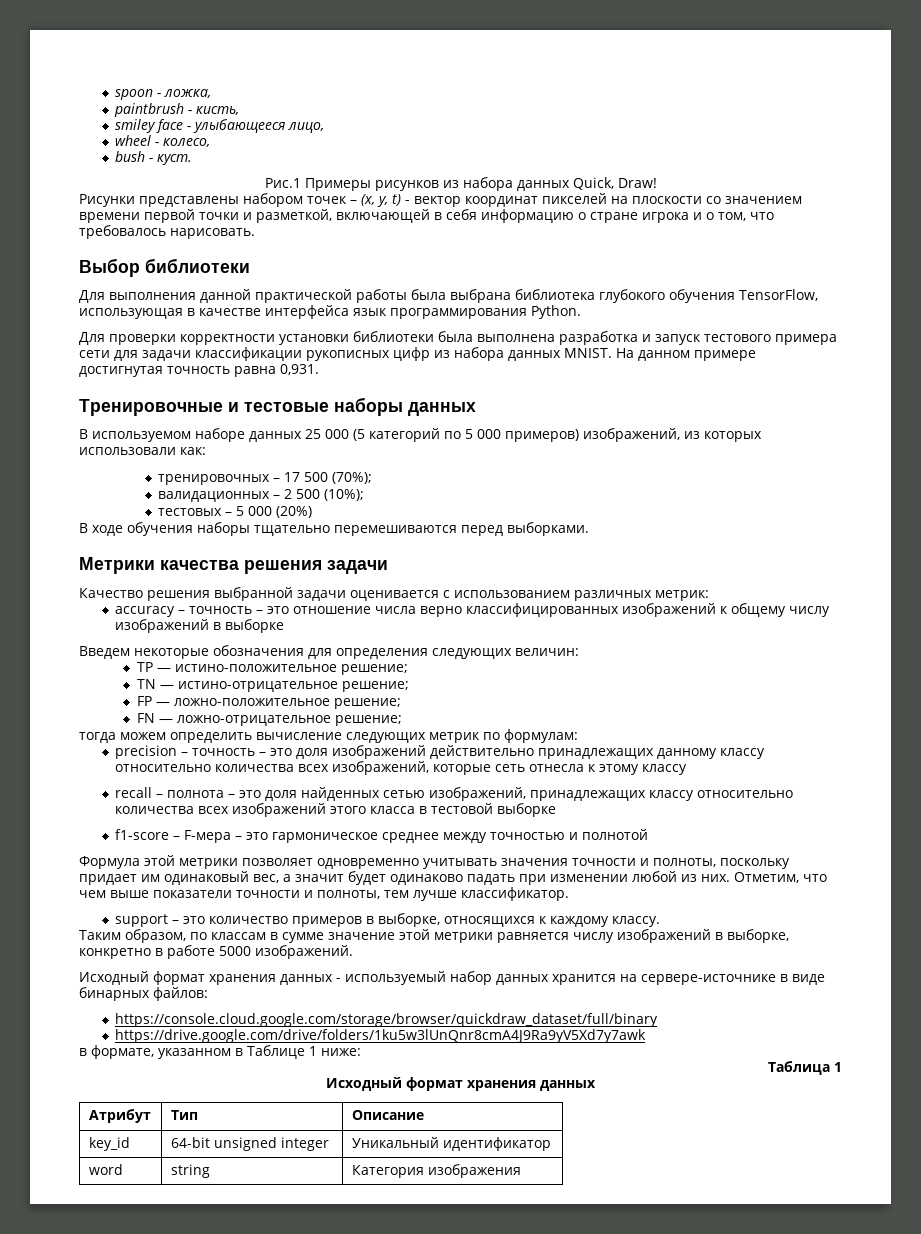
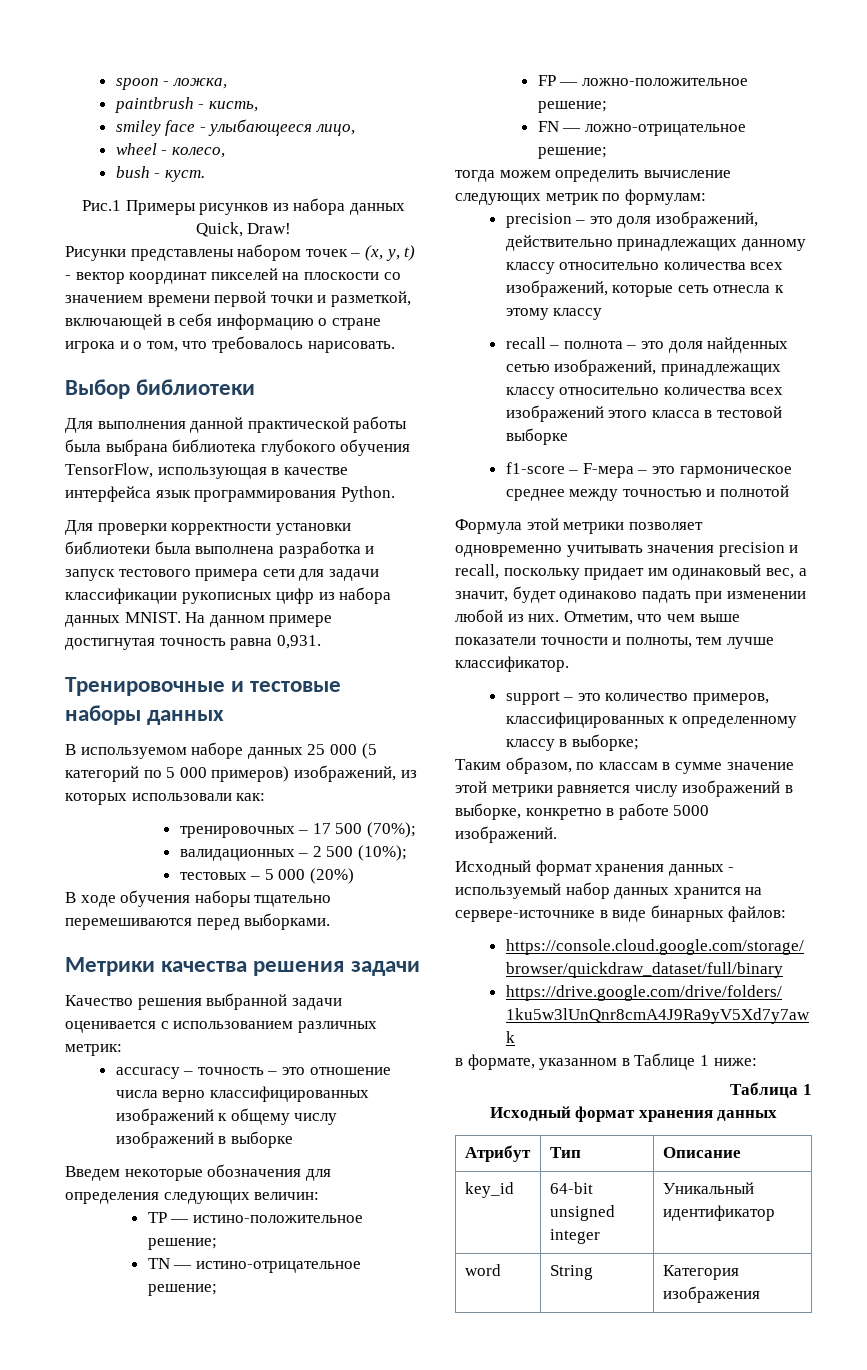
[192,745,427,759] точность – это доля изображений -> [589,211,759,228] это доля изображений,
[572,858,716,867] точности и полноты, -> [718,542,799,557] [455,564,499,579] precision и recall,
[295,874,344,882] значит -> [455,591,508,602] значит,
[292,913,661,927] примеров в выборке, относящихся к каждому классу. -> [693,693,770,705] [505,712,797,728] [505,734,639,751] примеров, классифицированных к определенному классу в выборке;
[170,1164,210,1178] string -> [549,1265,593,1280] String

